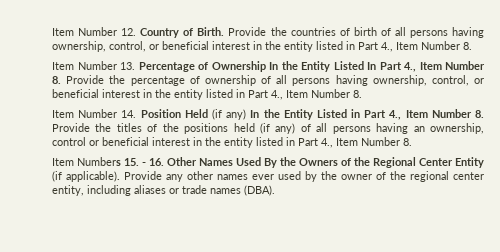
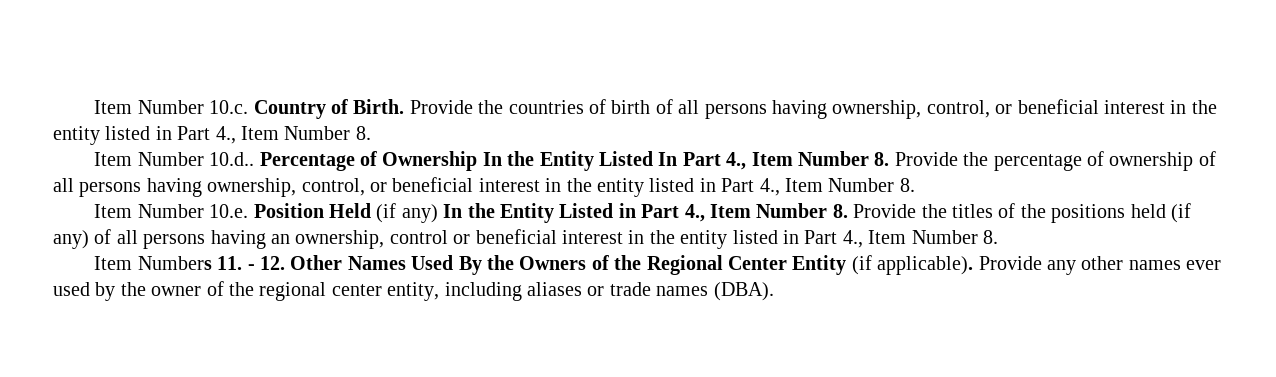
[52,27,137,36] Item Number 12. -> [94,100,249,114] Item Number 10.c.
[120,62,135,70] 13. -> [209,152,255,166] 10.d..
[121,110,137,118] 14. -> [209,204,249,218] 10.e.
[124,158,164,166] 15. - 16. -> [217,256,286,270] 11. - 12.

